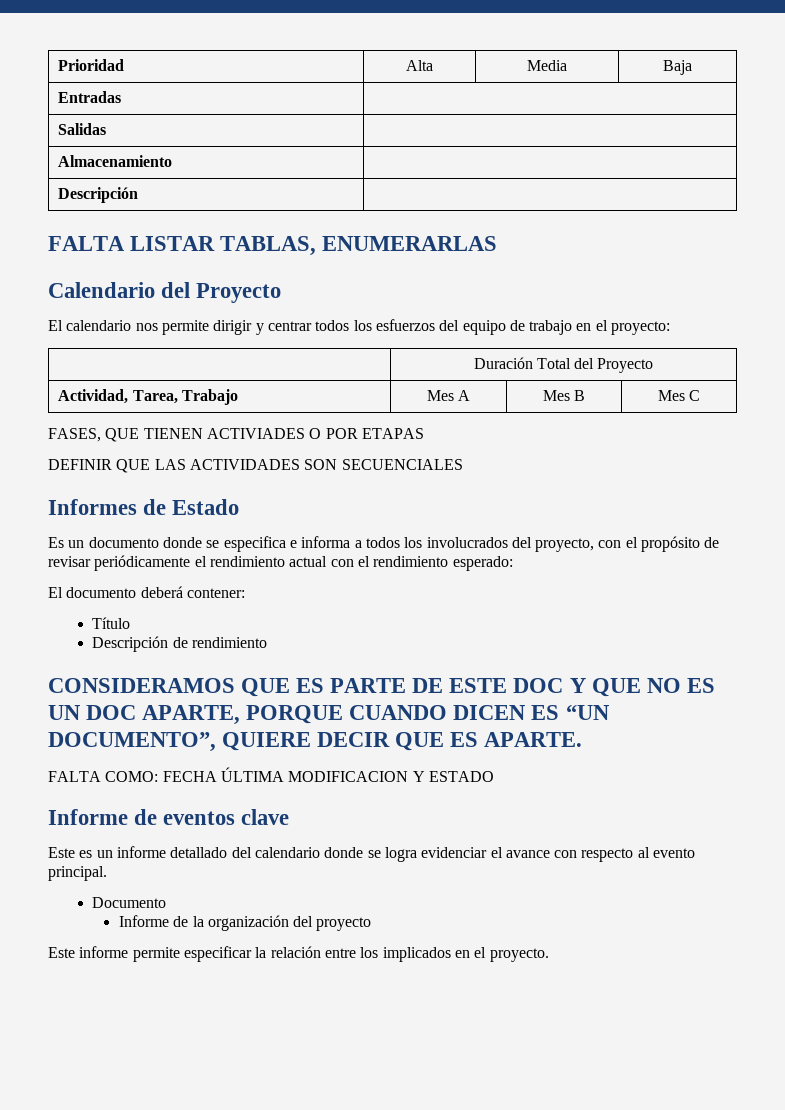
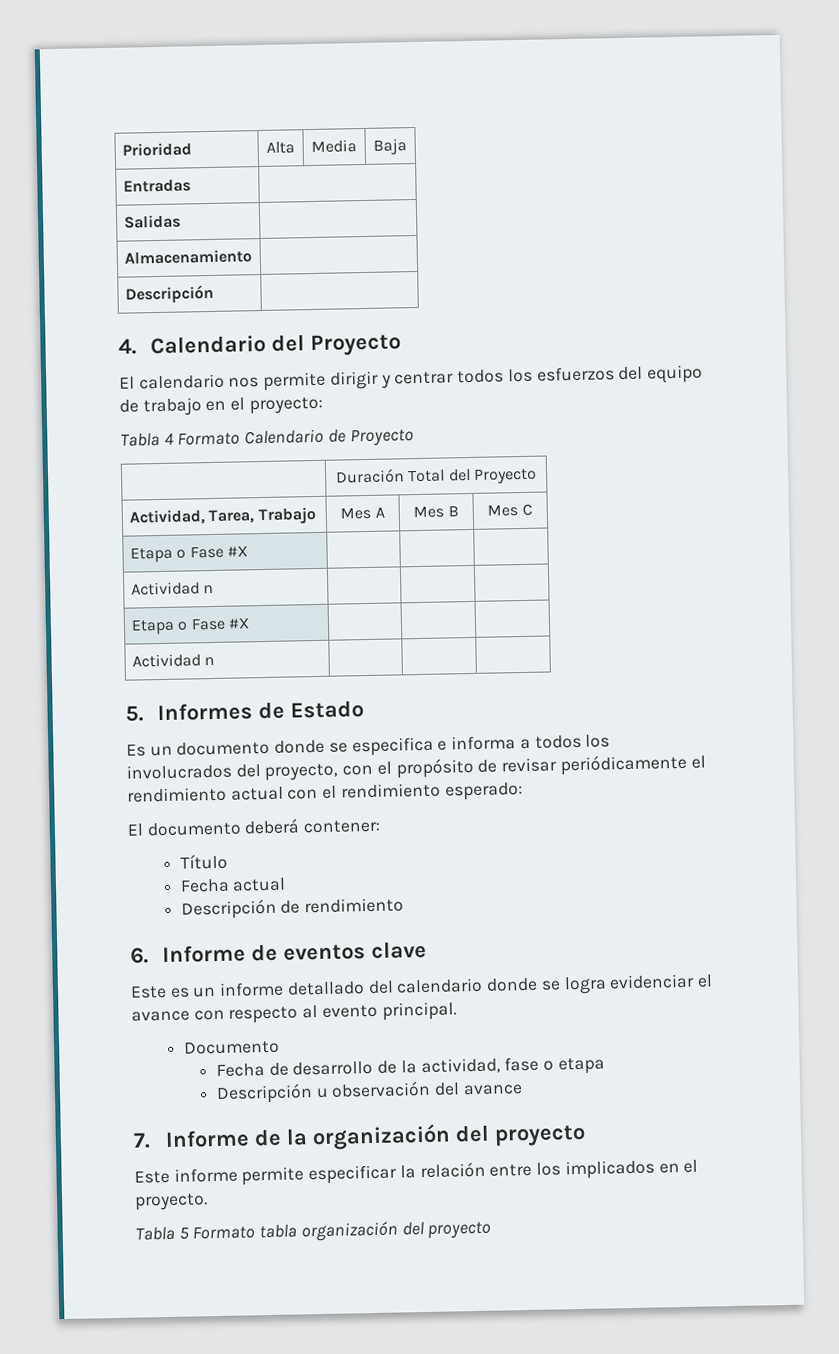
[48,236,498,256] FALTA LISTAR TABLAS, ENUMERARLAS // -> [118,338,137,355] 4.
(671, 328) none -> [120,428,414,447] // Tabla 4 Formato Calendario de Proyecto
[48,428,424,442] [48,459,463,473] // FASES, QUE TIENEN ACTIVIADES O POR ETAPAS // DEFINIR QUE LAS ACTIVIDADES SON SECUENCIALES // -> [129,545,248,563] [130,581,215,596] [130,617,250,635] [131,653,216,668] [125,705,144,722] // Etapa o Fase #X | | | // Actividad n | | | // Etapa o Fase #X | | | // Actividad n | | | // 5.
(131, 623) none -> [179,877,287,893] // Fecha actual
[48,678,715,697] [48,704,609,725] [48,732,583,752] [48,767,494,782] CONSIDERAMOS QUE ES PARTE DE ESTE DOC Y QUE NO ES UN DOC APARTE, PORQUE CUANDO DICEN ES “UN DOCUMENTO”, QUIERE DECIR QUE ES APARTE. // FALTA COMO: FECHA ÚLTIMA MODIFICACION Y ESTADO // -> [130,947,149,964] 6.
(167, 902) none -> [215,1056,605,1078] [215,1080,523,1105] [133,1132,151,1149] Fecha de desarrollo de la actividad, fase o etapa // Descripción u observación del avance // 7.
(549, 955) none -> [135,1221,492,1242] // Tabla 5 Formato tabla organización del proyecto

